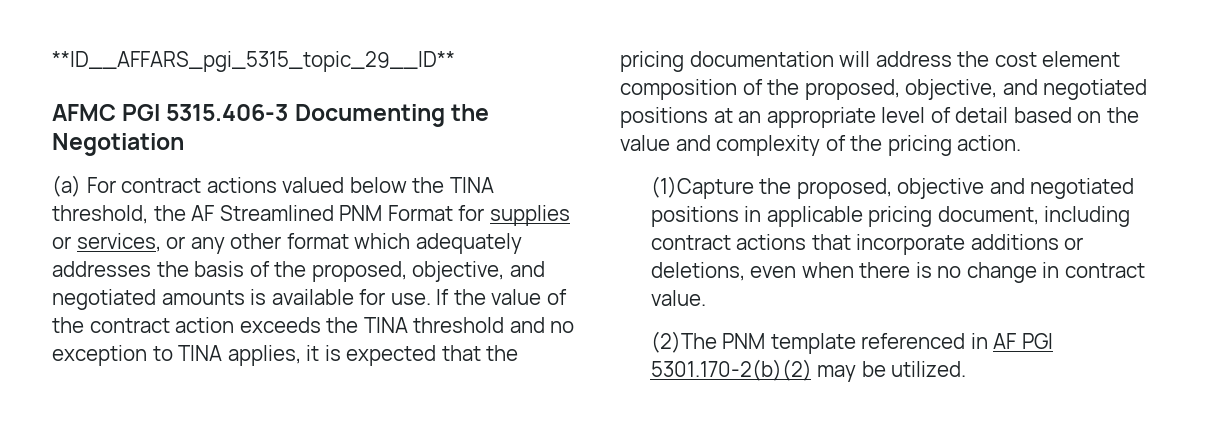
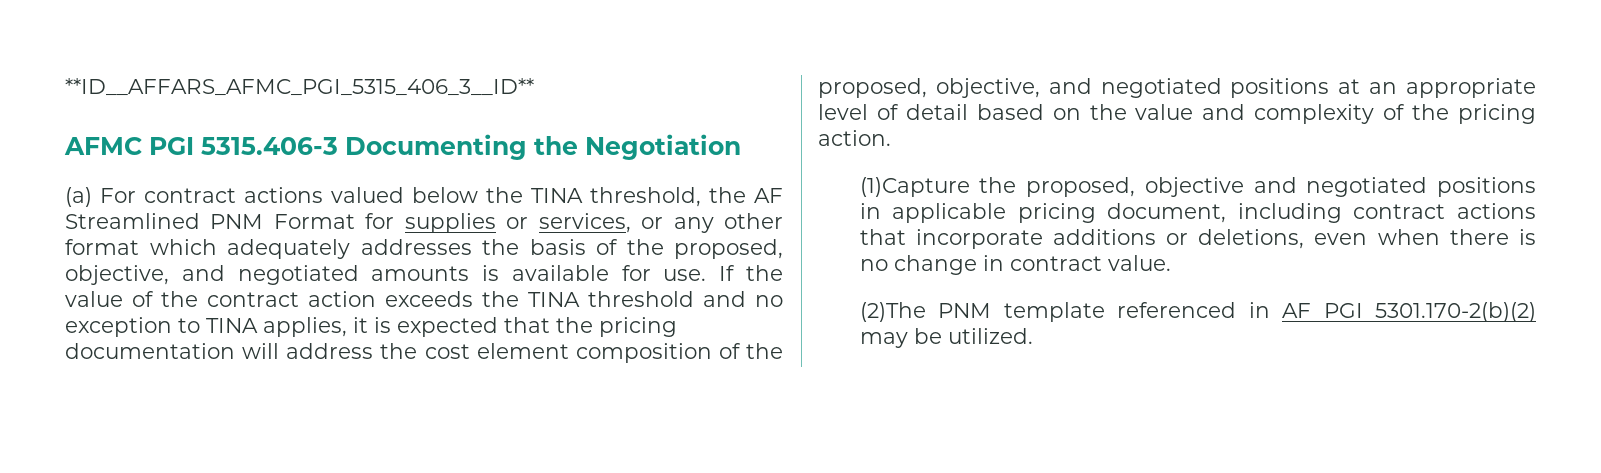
[52,51,455,72] **ID__AFFARS_pgi_5315_topic_29__ID** -> [65,78,534,96] **ID__AFFARS_AFMC_PGI_5315_406_3__ID**

